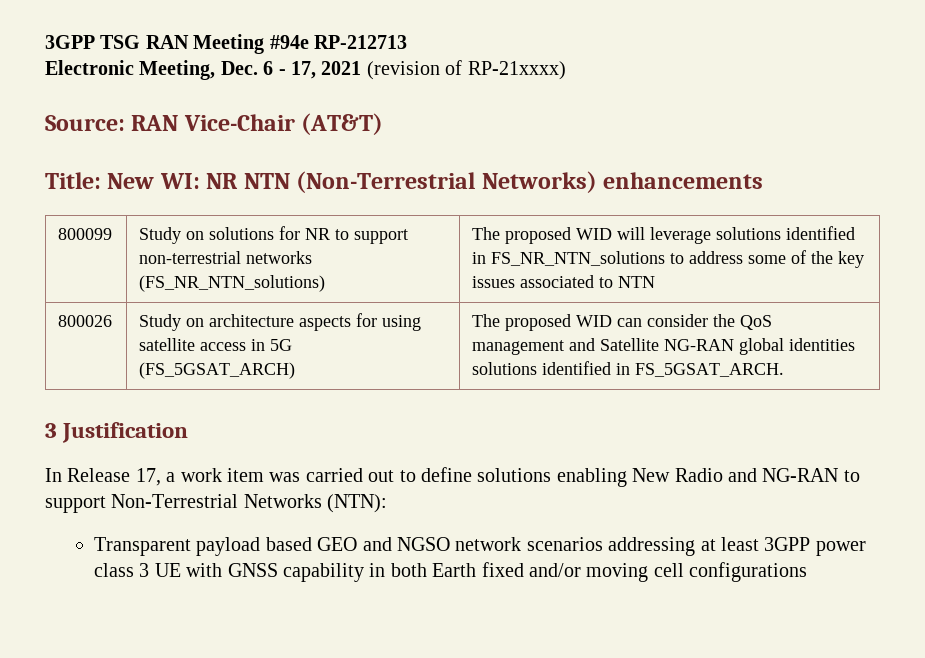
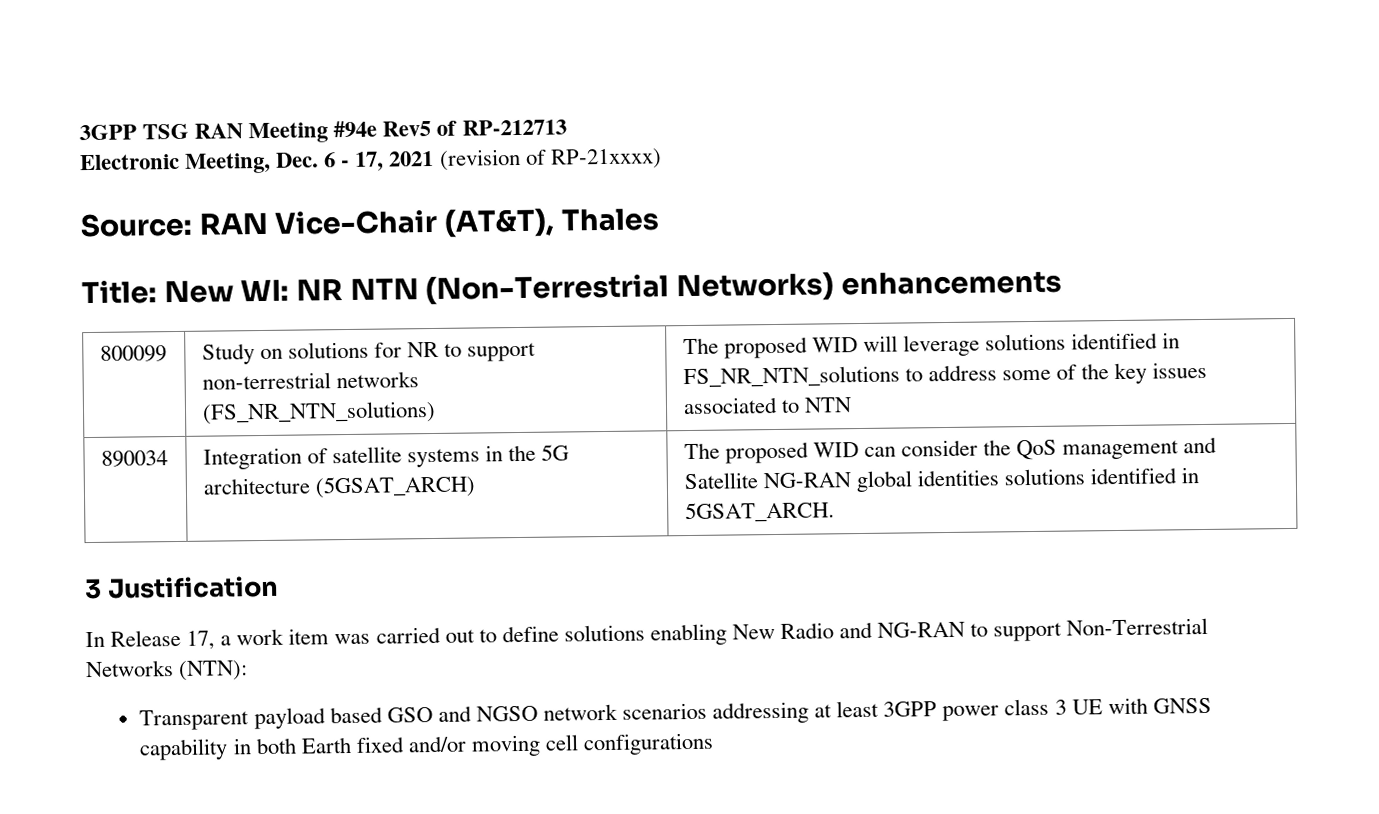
(309, 42) none -> [382,120,458,137] Rev5 of
[301,113,384,135] (AT&T) -> [444,207,659,238] (AT&T), Thales
[58,315,113,327] [139,313,422,331] [139,338,293,351] [139,362,296,379] 800026 | Study on architecture aspects for using satellite access in 5G (FS_5GSAT_ARCH) -> [100,450,168,467] [202,444,569,470] [202,475,476,499] 890034 | Integration of satellite systems in the 5G architecture (5GSAT_ARCH)
[635,363,785,377] FS_5GSAT_ARCH. -> [684,501,835,523] 5GSAT_ARCH.
[317,537,358,551] GEO -> [386,707,433,723] GSO

